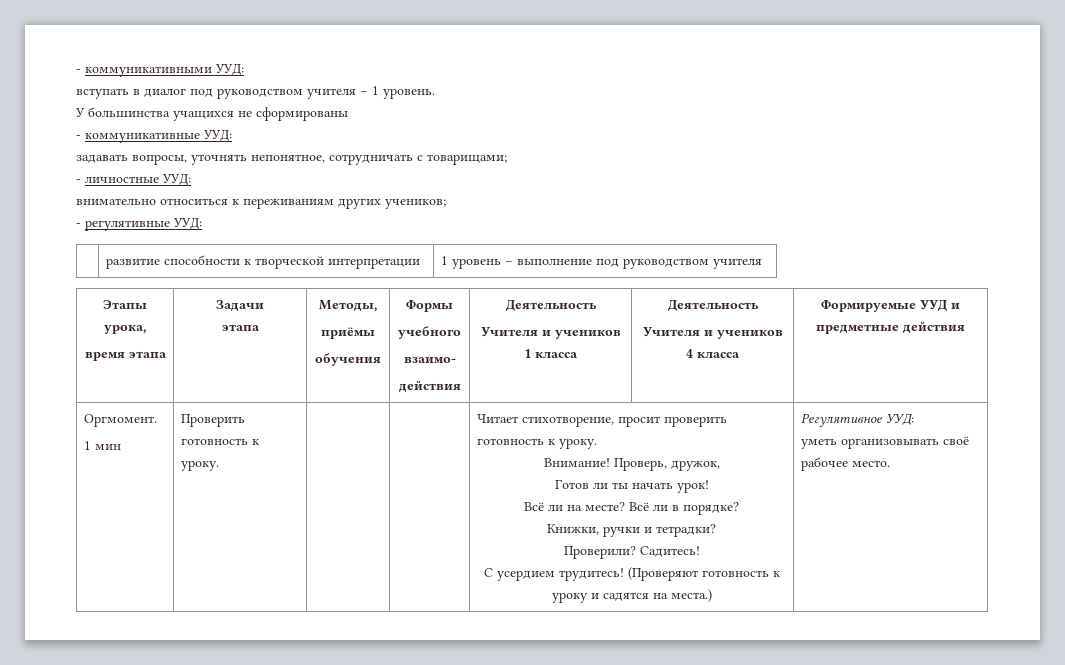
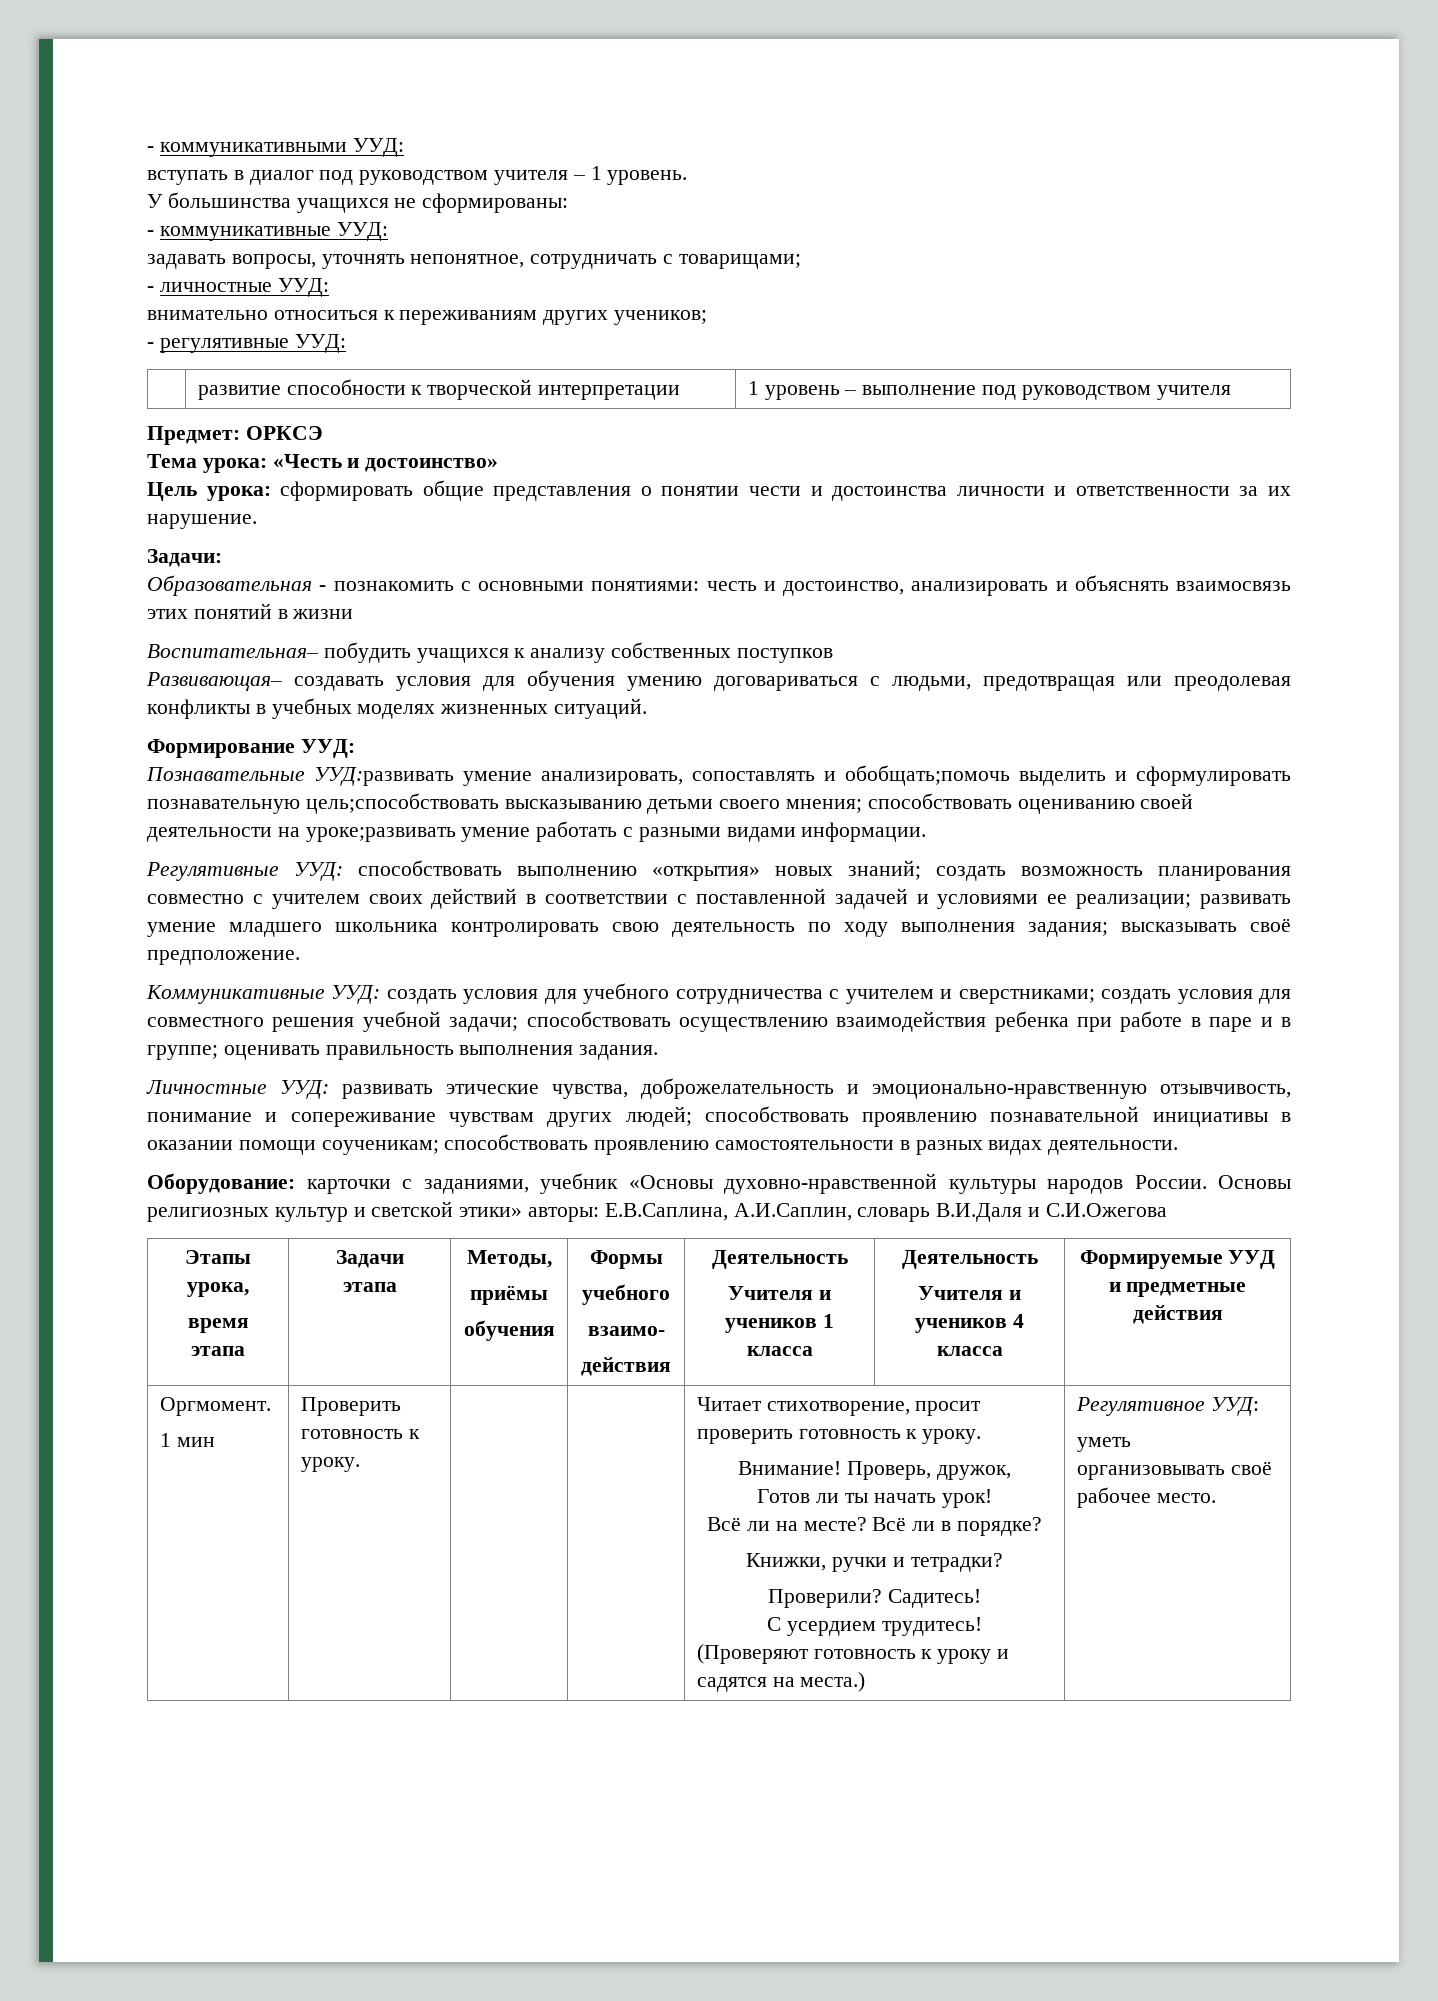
[256,107,348,121] сформированы -> [422,193,569,213] сформированы:
(762, 263) none -> [147,426,323,445] [147,454,499,473] [147,480,1291,501] [147,514,257,529] [147,549,222,567] [147,575,1291,596] [147,603,354,619] [147,642,833,663] [146,670,1291,691] [147,698,648,719] [147,739,355,758] [146,765,1291,786] [147,793,1194,814] [147,821,927,842] [146,860,1291,881] [147,888,1292,909] [147,918,1291,937] [147,950,300,965] [146,983,1291,1004] [147,1011,1291,1032] [147,1045,659,1060] [146,1078,1291,1099] [147,1106,1291,1127] [147,1134,1179,1155] [147,1173,1291,1194] [147,1201,1167,1222] // Предмет: ОРКСЭ // Тема урока: «Честь и достоинство» // Цель урока: сформировать общие представления о понятии чести и достоинства личности и ответственности за их нарушение. // Задачи: // Образовательная - познакомить с основными понятиями: честь и достоинство, анализировать и объяснять взаимосвязь этих понятий в жизни // Воспитательная– побудить учащихся к анализу собственных поступков // Развивающая– создавать условия для обучения умению договариваться с людьми, предотвращая или преодолевая конфликты в учебных моделях жизненных ситуаций. // Формирование УУД: // Познавательные УУД:развивать умение анализировать, сопоставлять и обобщать;помочь выделить и сформулировать познавательную цель;способствовать высказыванию детьми своего мнения; способствовать оцениванию своей деятельности на уроке;развивать умение работать с разными видами информации. // Регулятивные УУД: способствовать выполнению «открытия» новых знаний; создать возможность планирования совместно с учителем своих действий в соответствии с поставленной задачей и условиями ее реализации; развивать умение младшего школьника контролировать свою деятельность по ходу выполнения задания; высказывать своё предположение. // Коммуникативные УУД: создать условия для учебного сотрудничества с учителем и сверстниками; создать условия для совместного решения учебной задачи; способствовать осуществлению взаимодействия ребенка при работе в паре и в группе; оценивать правильность выполнения задания. // Личностные УУД: развивать этические чувства, доброжелательность и эмоционально-нравственную отзывчивость, понимание и сопереживание чувствам других людей; способствовать проявлению познавательной инициативы в оказании помощи соученикам; способствовать проявлению самостоятельности в разных видах деятельности. // Оборудование: карточки с заданиями, учебник «Основы духовно-нравственной культуры народов России. Основы религиозных культур и светской этики» авторы: Е.В.Саплина, А.И.Саплин, словарь В.И.Даля и С.И.Ожегова
(624, 574) none -> (982, 1626) //

